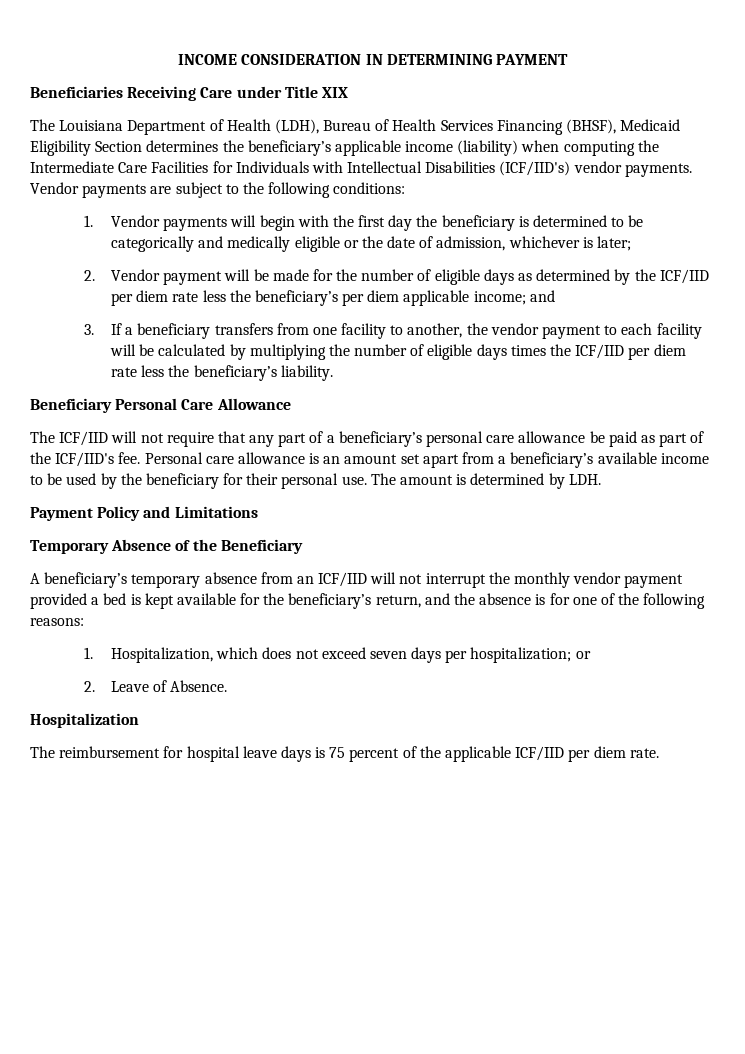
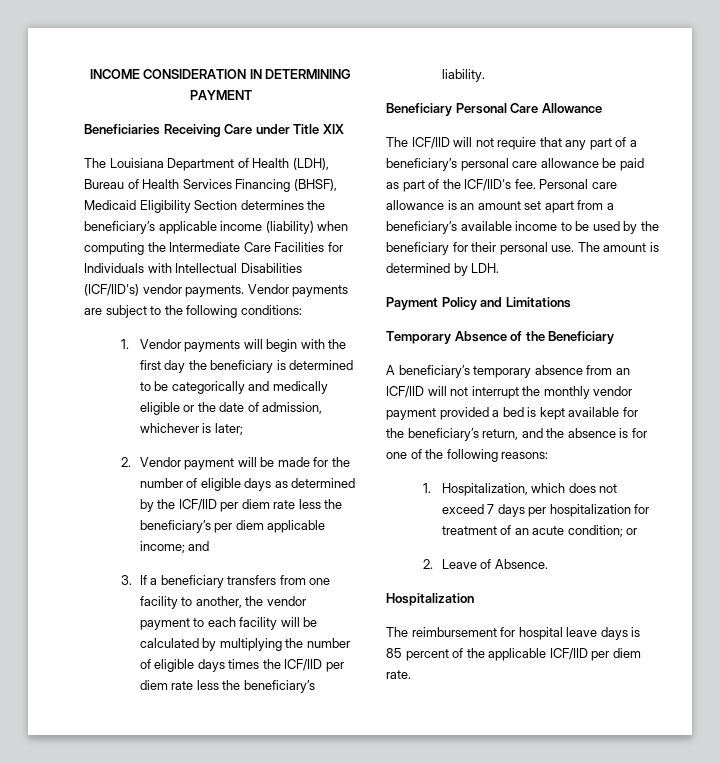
[369,651,407,659] seven -> [487,504,495,514] 7
[470,647,572,663] hospitalization; -> [549,504,650,517] [441,525,623,537] hospitalization for treatment of an acute condition;
[329,747,346,758] 75 -> [386,648,402,658] 85

